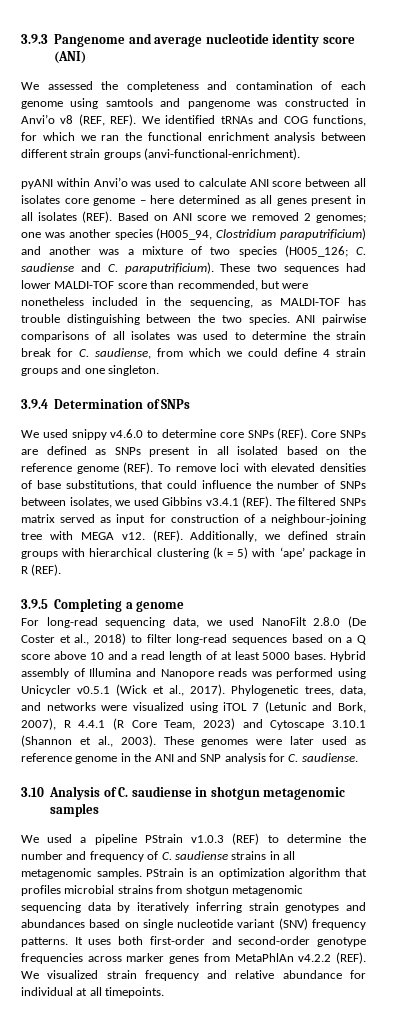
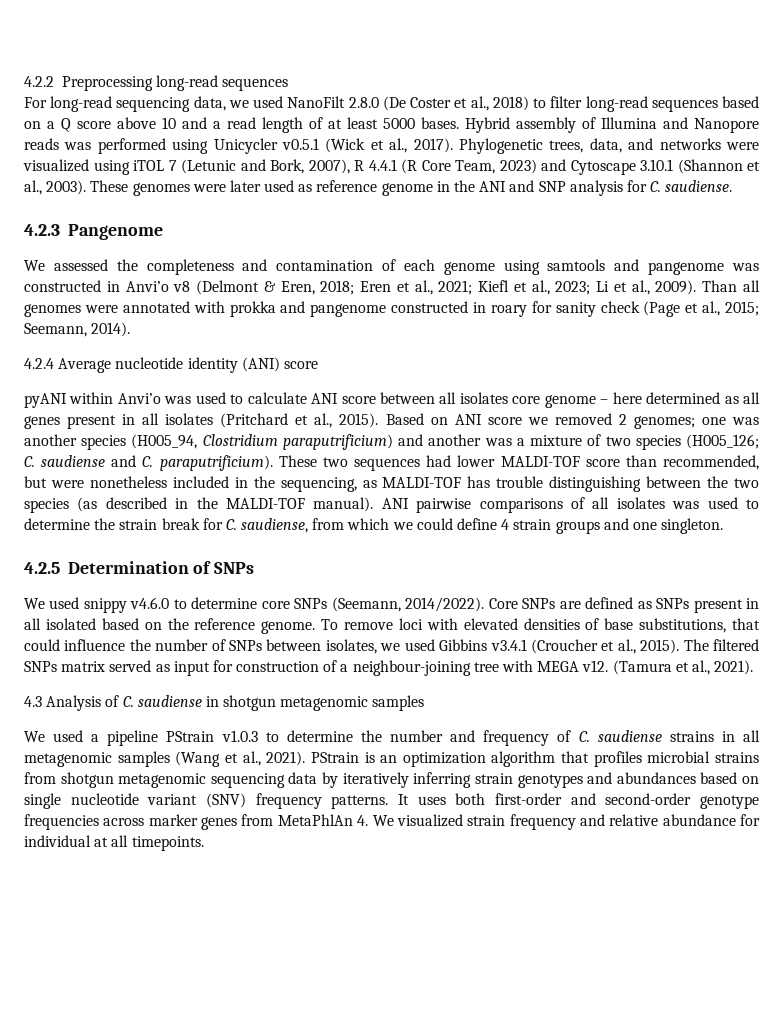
[21,33,355,47] [54,51,87,64] [21,81,366,92] [21,98,366,109] [21,114,367,126] [21,132,366,143] [21,148,301,160] [21,177,367,189] [21,195,366,206] [21,211,366,223] [21,228,366,240] [21,245,367,257] [21,262,366,274] [21,280,309,291] [21,297,366,308] [21,314,367,325] [21,331,367,342] [21,348,366,359] [21,365,160,376] [21,399,191,409] [21,428,367,440] [21,446,366,457] [21,462,366,474] [21,480,366,491] [21,496,366,508] [21,514,366,525] [21,530,366,542] [21,547,366,559] [21,564,62,576] [21,598,185,612] 3.9.3 Pangenome and average nucleotide identity score (ANI) // We assessed the completeness and contamination of each genome using samtools and pangenome was constructed in Anvi’o v8 (REF, REF). We identified tRNAs and COG functions, for which we ran the functional enrichment analysis between different strain groups (anvi-functional-enrichment). // pyANI within Anvi’o was used to calculate ANI score between all isolates core genome – here determined as all genes present in all isolates (REF). Based on ANI score we removed 2 genomes; one was another species (H005_94, Clostridium paraputrificium) and another was a mixture of two species (H005_126; C. saudiense and C. paraputrificium). These two sequences had lower MALDI-TOF score than recommended, but were nonetheless included in the sequencing, as MALDI-TOF has trouble distinguishing between the two species. ANI pairwise comparisons of all isolates was used to determine the strain break for C. saudiense, from which we could define 4 strain groups and one singleton. // 3.9.4 Determination of SNPs // We used snippy v4.6.0 to determine core SNPs (REF). Core SNPs are defined as SNPs present in all isolated based on the reference genome (REF). To remove loci with elevated densities of base substitutions, that could influence the number of SNPs between isolates, we used Gibbins v3.4.1 (REF). The filtered SNPs matrix served as input for construction of a neighbour-joining tree with MEGA v12. (REF). Additionally, we defined strain groups with hierarchical clustering (k = 5) with ‘ape’ package in R (REF). // 3.9.5 Completing a genome -> [24,75,289,91] 4.2.2 Preprocessing long-read sequences
[21,787,44,797] 3.10 -> [24,224,163,240] [24,259,759,275] [24,280,761,295] [24,301,759,317] [24,322,131,337] [24,357,318,373] [24,392,761,408] [24,413,759,429] [24,434,760,450] [24,455,759,471] [24,476,760,492] [24,497,759,513] [24,518,724,534] [24,561,255,574] [24,597,760,613] [24,618,760,634] [24,639,759,654] [24,660,754,676] [24,696,42,707] 4.2.3 Pangenome // We assessed the completeness and contamination of each genome using samtools and pangenome was constructed in Anvi’o v8 (Delmont & Eren, 2018; Eren et al., 2021; Kiefl et al., 2023; Li et al., 2009). Than all genomes were annotated with prokka and pangenome constructed in roary for sanity check (Page et al., 2015; Seemann, 2014). // 4.2.4 Average nucleotide identity (ANI) score // pyANI within Anvi’o was used to calculate ANI score between all isolates core genome – here determined as all genes present in all isolates (Pritchard et al., 2015). Based on ANI score we removed 2 genomes; one was another species (H005_94, Clostridium paraputrificium) and another was a mixture of two species (H005_126; C. saudiense and C. paraputrificium). These two sequences had lower MALDI-TOF score than recommended, but were nonetheless included in the sequencing, as MALDI-TOF has trouble distinguishing between the two species (as described in the MALDI-TOF manual). ANI pairwise comparisons of all isolates was used to determine the strain break for C. saudiense, from which we could define 4 strain groups and one singleton. // 4.2.5 Determination of SNPs // We used snippy v4.6.0 to determine core SNPs (Seemann, 2014/2022). Core SNPs are defined as SNPs present in all isolated based on the reference genome. To remove loci with elevated densities of base substitutions, that could influence the number of SNPs between isolates, we used Gibbins v3.4.1 (Croucher et al., 2015). The filtered SNPs matrix served as input for construction of a neighbour-joining tree with MEGA v12. (Tamura et al., 2021). // 4.3
[232,833,260,845] (REF) -> (258, 736) none
[96,868,142,879] samples. -> [117,751,306,767] samples (Wang et al., 2021).
[298,952,366,964] v4.2.2 (REF). -> [357,815,369,826] 4.

